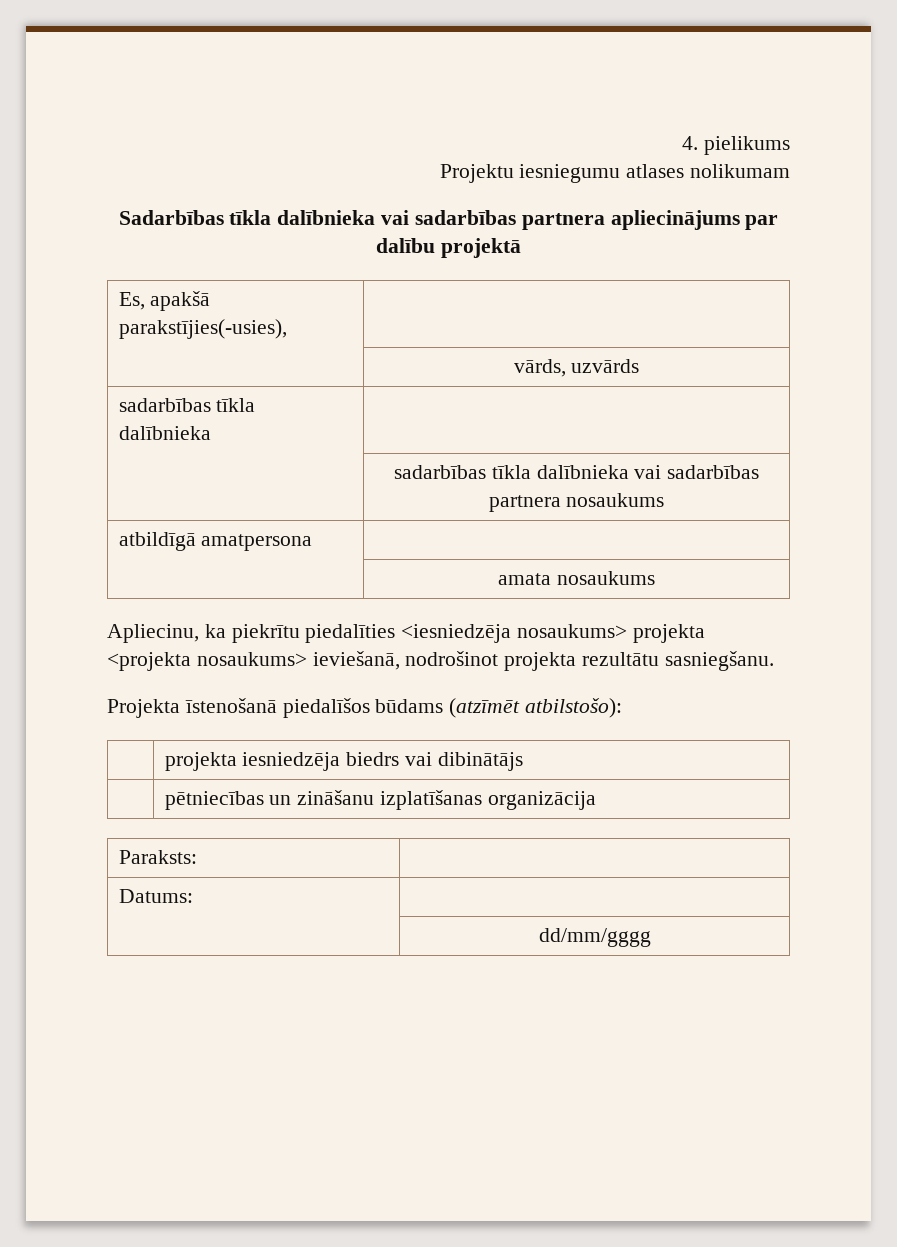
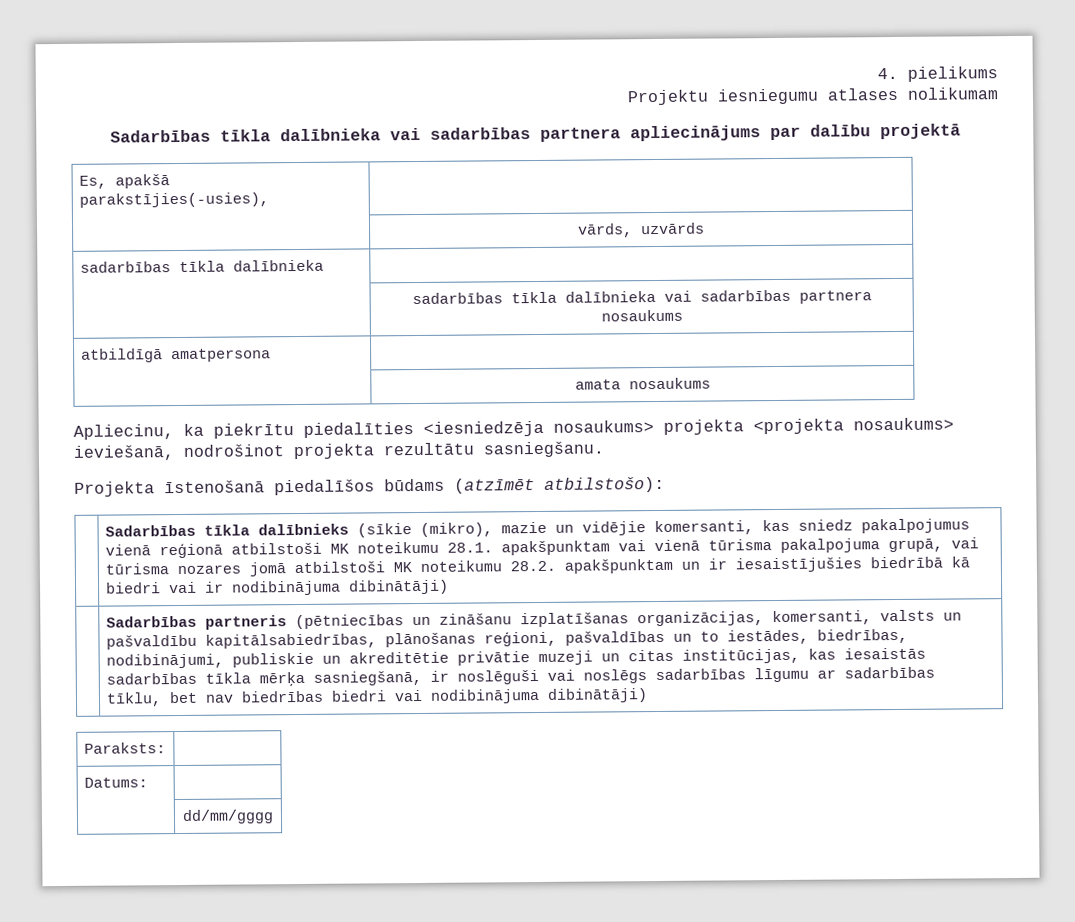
[164,752,523,771] [164,790,596,810] projekta iesniedzēja biedrs vai dibinātājs // | pētniecības un zināšanu izplatīšanas organizācija -> [104,518,970,538] [104,537,979,559] [104,556,970,577] [105,579,449,596] [105,609,962,630] [105,628,908,650] [105,647,926,669] [105,666,935,687] [105,688,648,707] Sadarbības tīkla dalībnieks (sīkie (mikro), mazie un vidējie komersanti, kas sniedz pakalpojumus vienā reģionā atbilstoši MK noteikumu 28.1. apakšpunktam vai vienā tūrisma pakalpojuma grupā, vai tūrisma nozares jomā atbilstoši MK noteikumu 28.2. apakšpunktam un ir iesaistījušies biedrībā kā biedri vai ir nodibinājuma dibinātāji) // | Sadarbības partneris (pētniecības un zināšanu izplatīšanas organizācijas, komersanti, valsts un pašvaldību kapitālsabiedrības, plānošanas reģioni, pašvaldības un to iestādes, biedrības, nodibinājumi, publiskie un akreditētie privātie muzeji un citas institūcijas, kas iesaistās sadarbības tīkla mērķa sasniegšanā, ir noslēguši vai noslēgs sadarbības līgumu ar sadarbības tīklu, bet nav biedrības biedri vai nodibinājuma dibinātāji)

